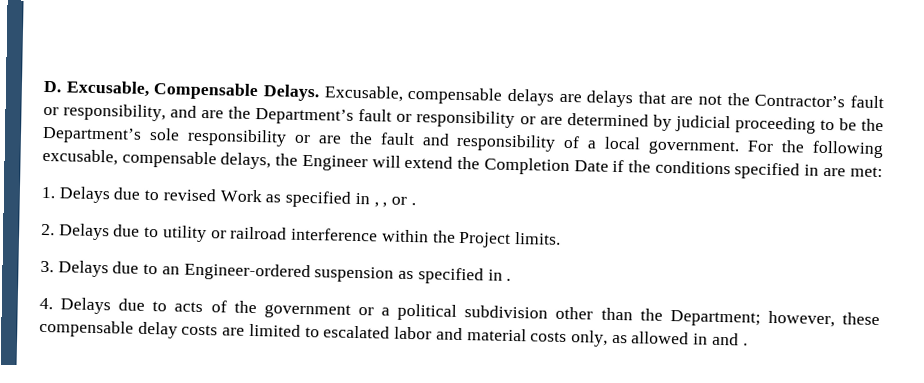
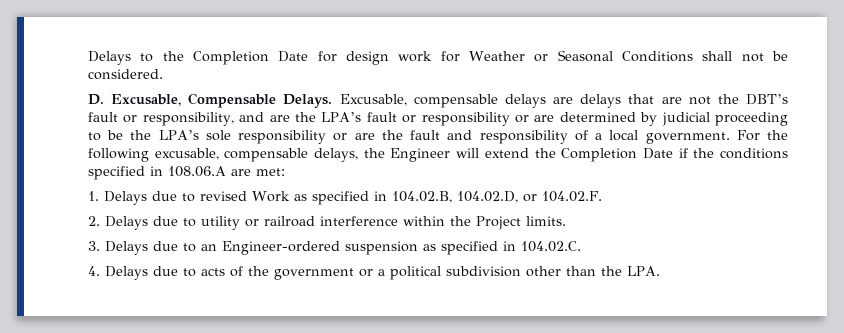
(43, 86) none -> [88,50,789,65] [88,69,163,80] Delays to the Completion Date for design work for Weather or Seasonal Conditions shall not be considered. //
[754,94,846,108] Contractor’s -> [746,94,789,105] DBT’s
[255,108,355,125] Department’s -> [321,112,362,122] LPA’s
[42,126,142,144] Department’s -> [158,130,199,140] LPA’s
(820, 170) none -> [168,166,226,177] 108.06.A
[373,196,416,208] , , or . -> [391,191,602,203] 104.02.B, 104.02.D, or 104.02.F.
[506,278,512,281] . -> [521,241,581,252] 104.02.C.
[669,310,881,328] [39,319,748,347] Department; however, these compensable delay costs are limited to escalated labor and material costs only, as allowed in and . -> [627,266,660,276] LPA.

